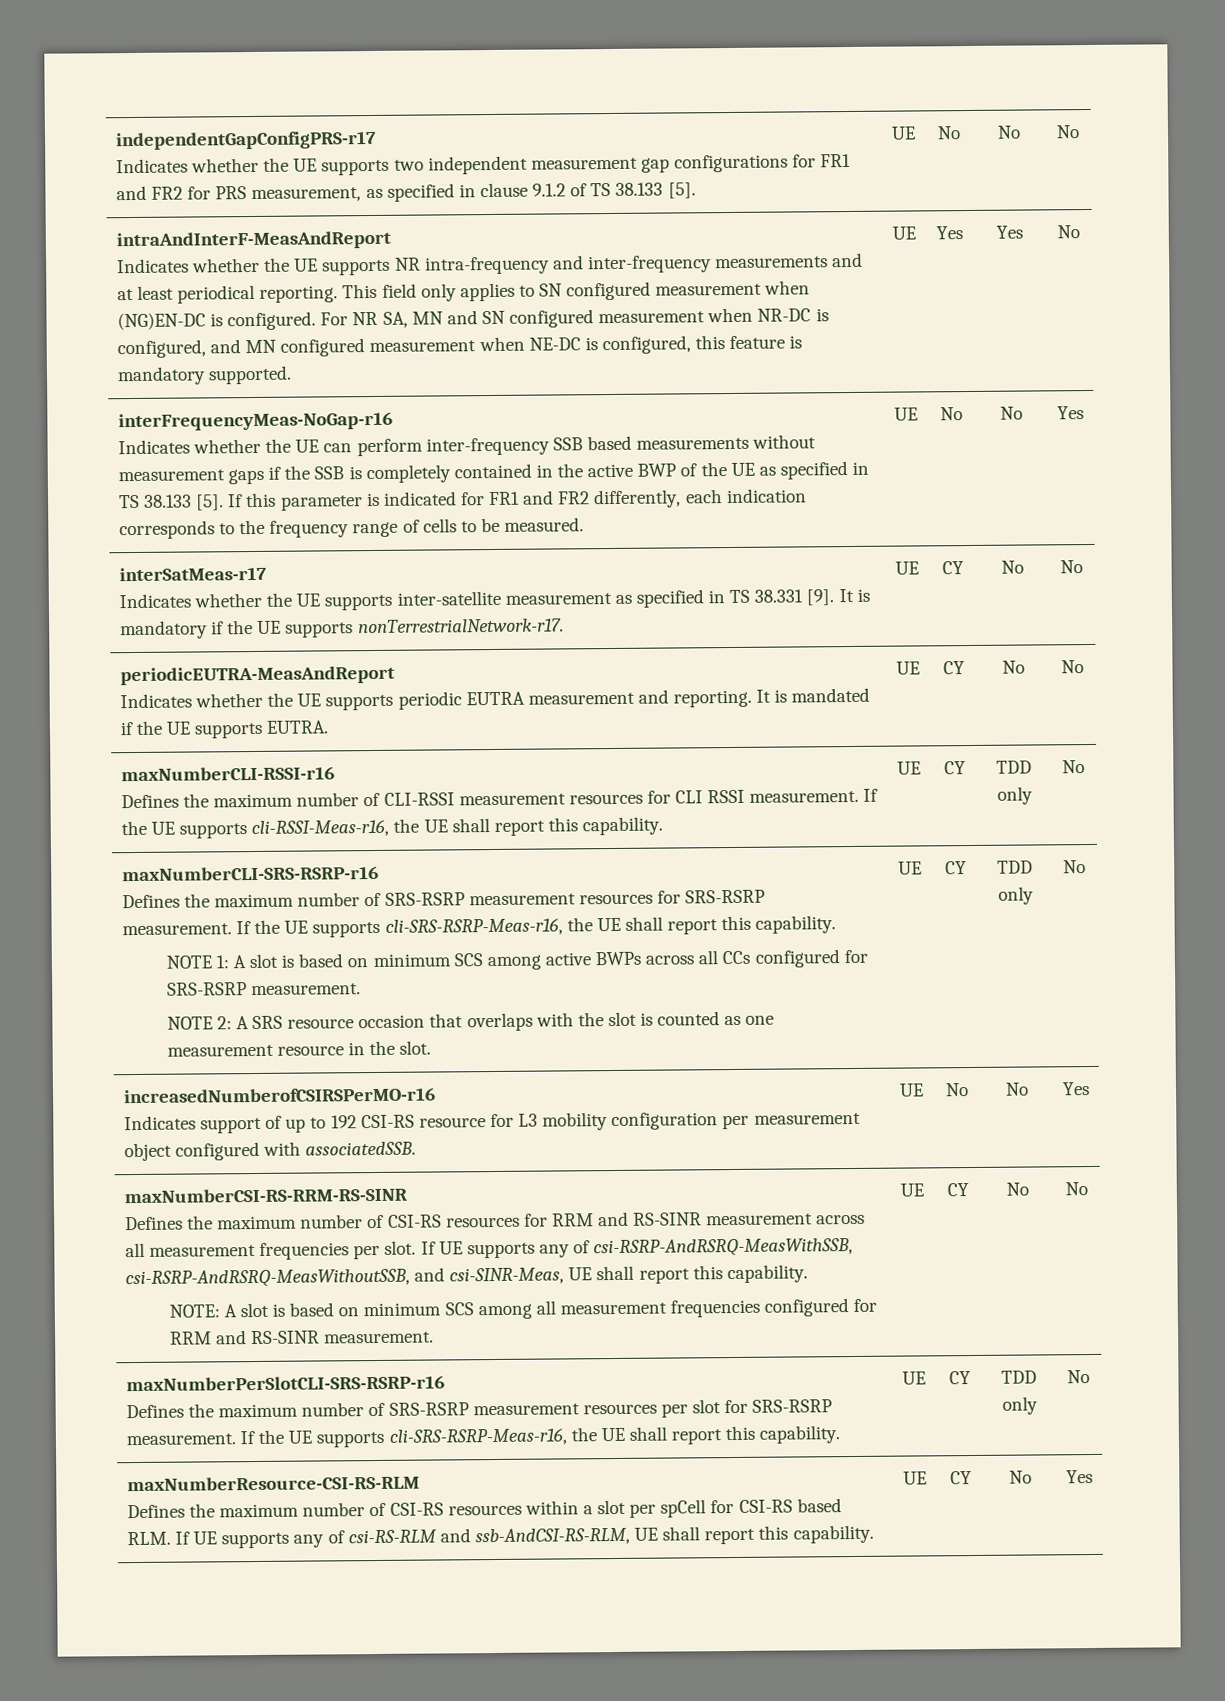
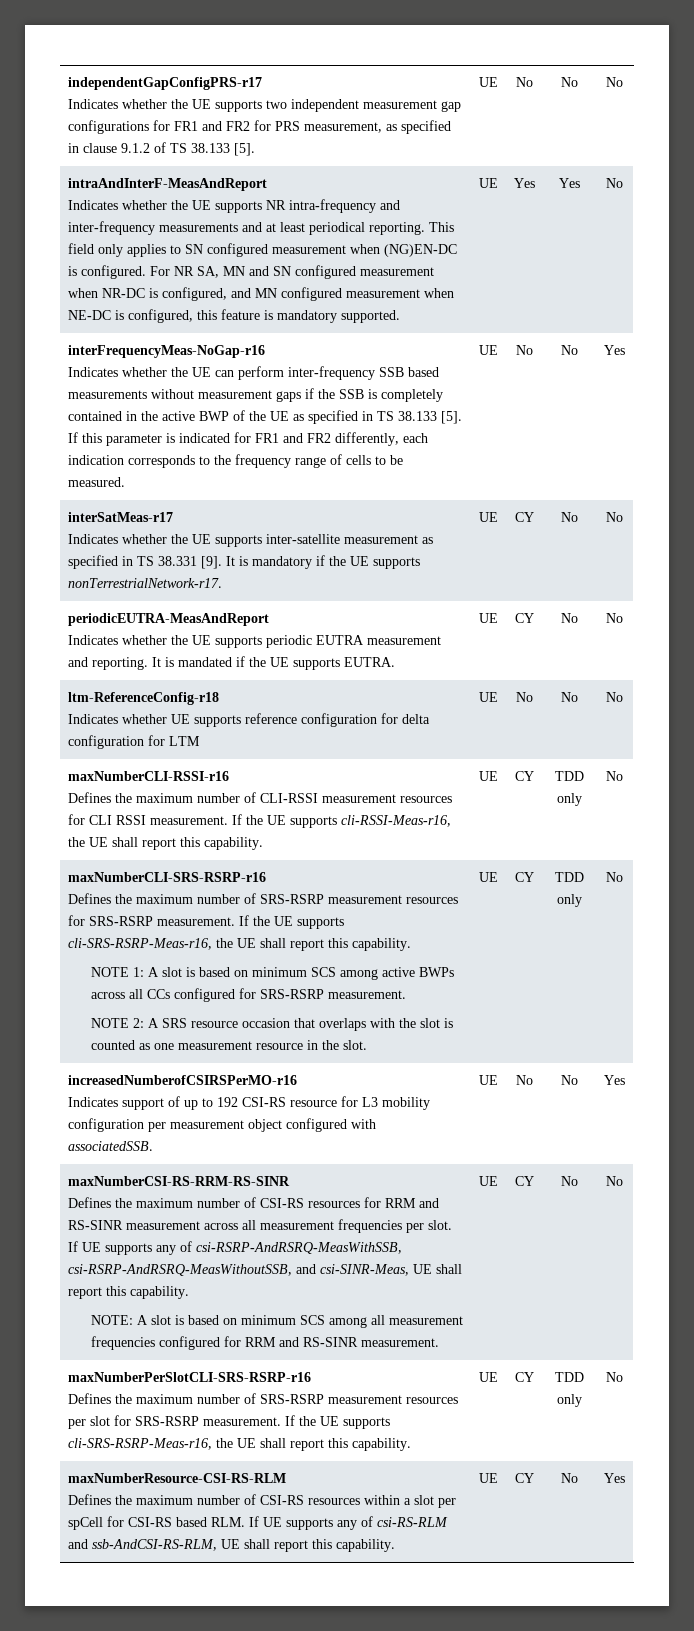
(1084, 667) none -> [67,692,219,705] [67,713,430,727] [67,735,200,749] [478,692,498,702] [515,692,533,702] [560,692,578,702] [606,692,623,702] // ltm-ReferenceConfig-r18 // Indicates whether UE supports reference configuration for delta configuration for LTM | UE | No | No | No

